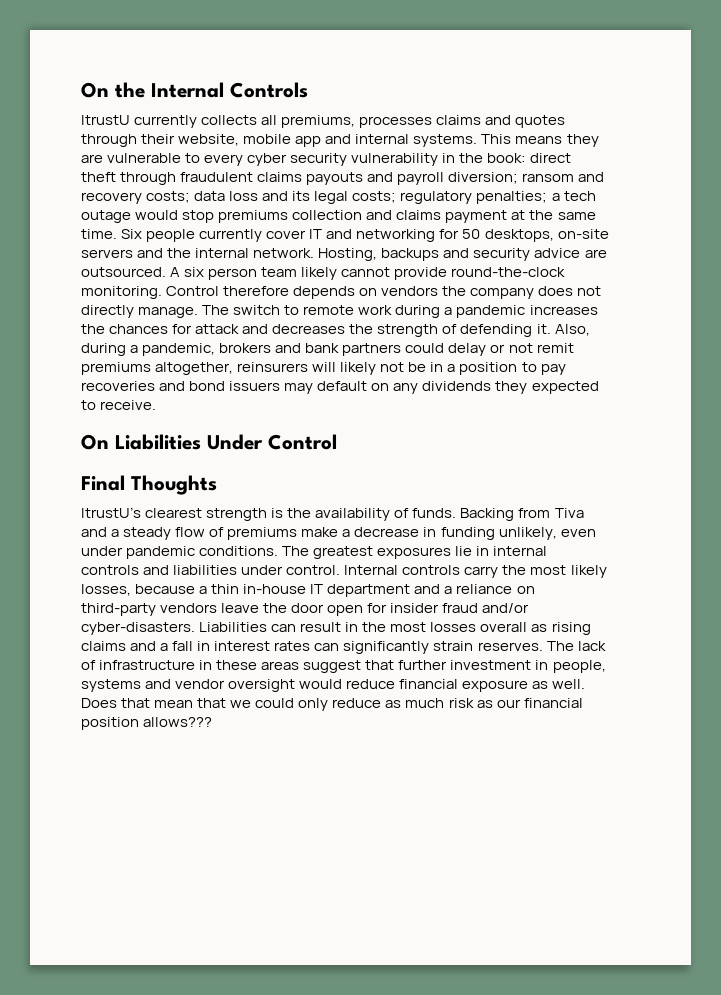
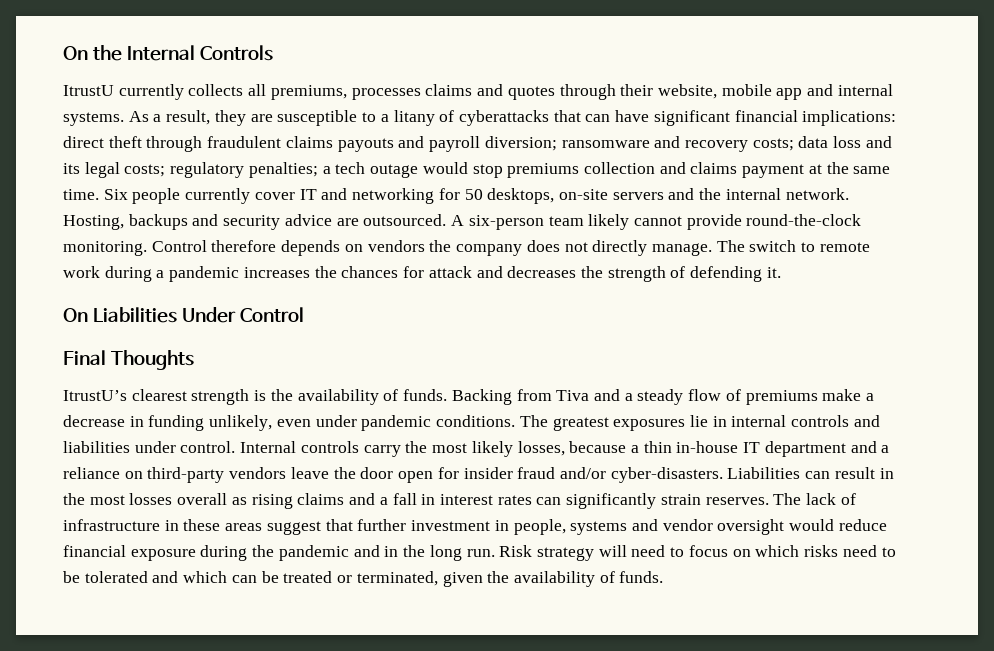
[481,134,599,147] [81,153,526,166] This means they are vulnerable to every cyber security vulnerability in the book: -> [128,110,897,126] As a result, they are susceptible to a litany of cyberattacks that can have significant financial implications:
[522,173,575,182] ransom -> [561,140,650,148] ransomware
[184,267,258,280] six person -> [468,215,544,230] six-person
[554,324,590,336] [81,343,574,356] [81,362,566,375] [81,381,599,394] [81,400,157,410] Also, during a pandemic, brokers and bank partners could delay or not remit premiums altogether, reinsurers will likely not be in a position to pay recoveries and bond issuers may default on any dividends they expected to receive. -> (781, 272) none
[532,679,586,689] [81,698,583,711] [81,717,213,730] as well. Does that mean that we could only reduce as much risk as our financial position allows??? -> [200,545,896,561] [63,571,664,587] during the pandemic and in the long run. Risk strategy will need to focus on which risks need to be tolerated and which can be treated or terminated, given the availability of funds.

